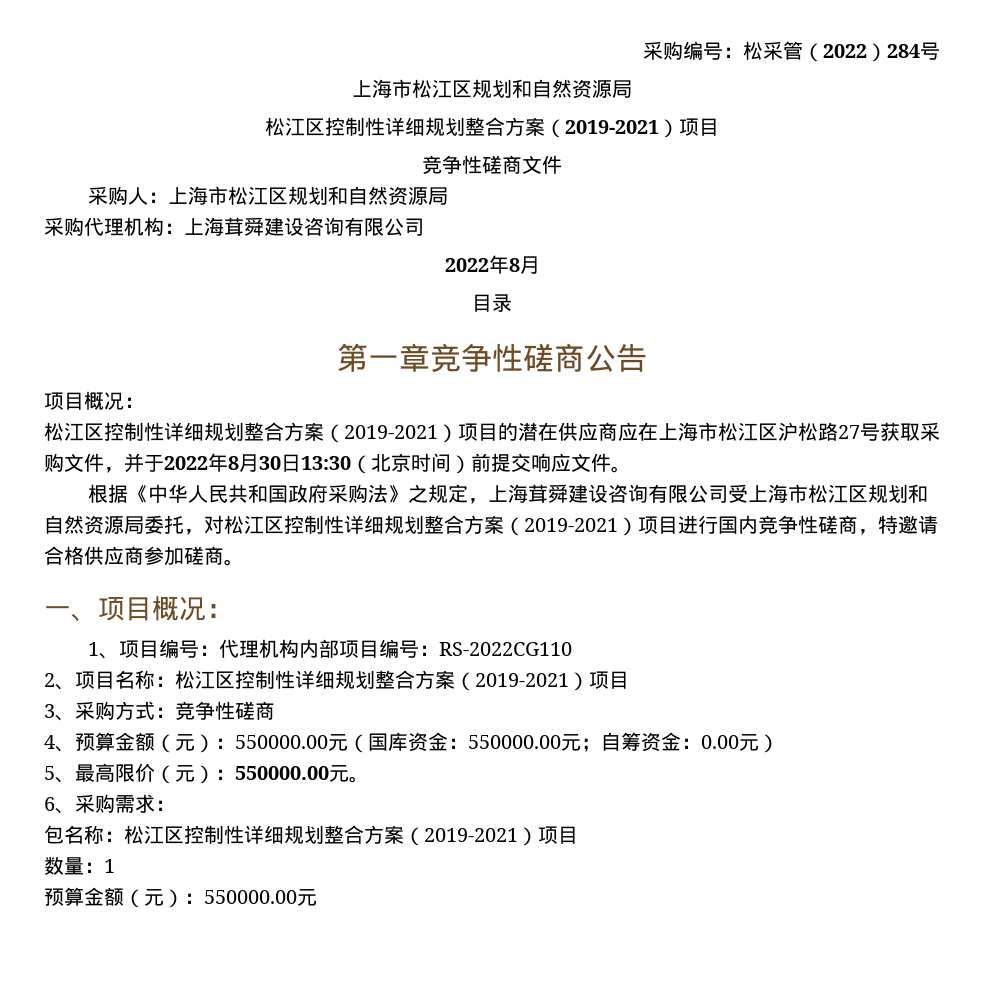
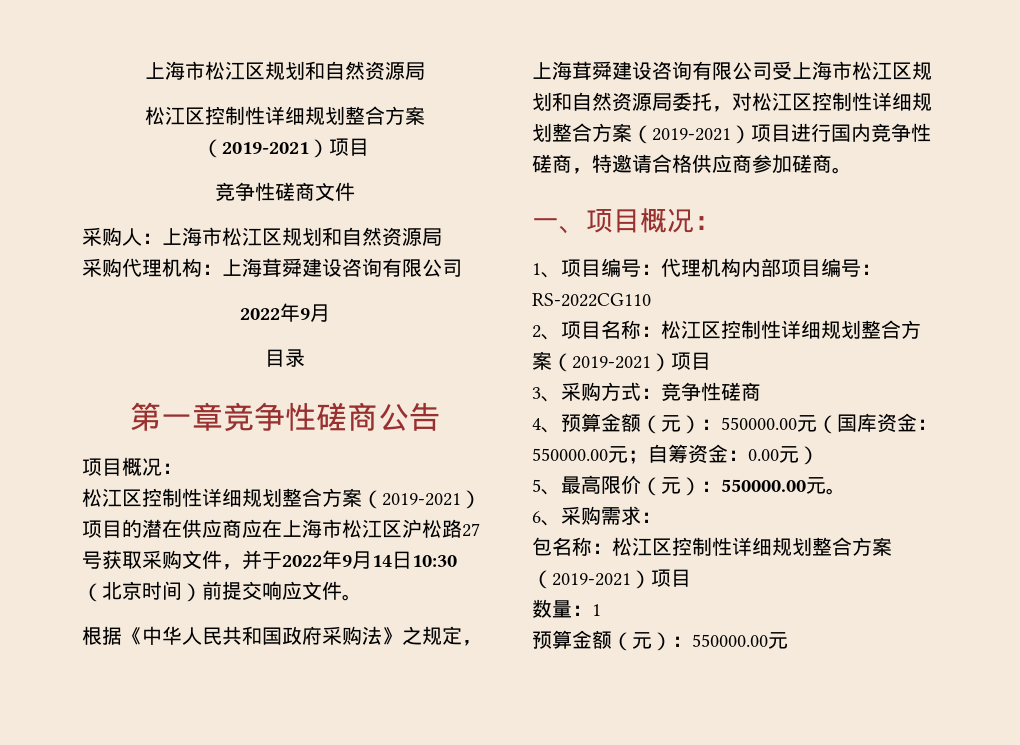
[643,41,940,62] 采购编号：松采管（2022）284号 // -> (145, 70) none
[508,258,520,272] 8 -> [300,308,310,320] 9
[228,454,351,472] 8月30日13:30 -> [342,551,457,569] 9月14日10:30

